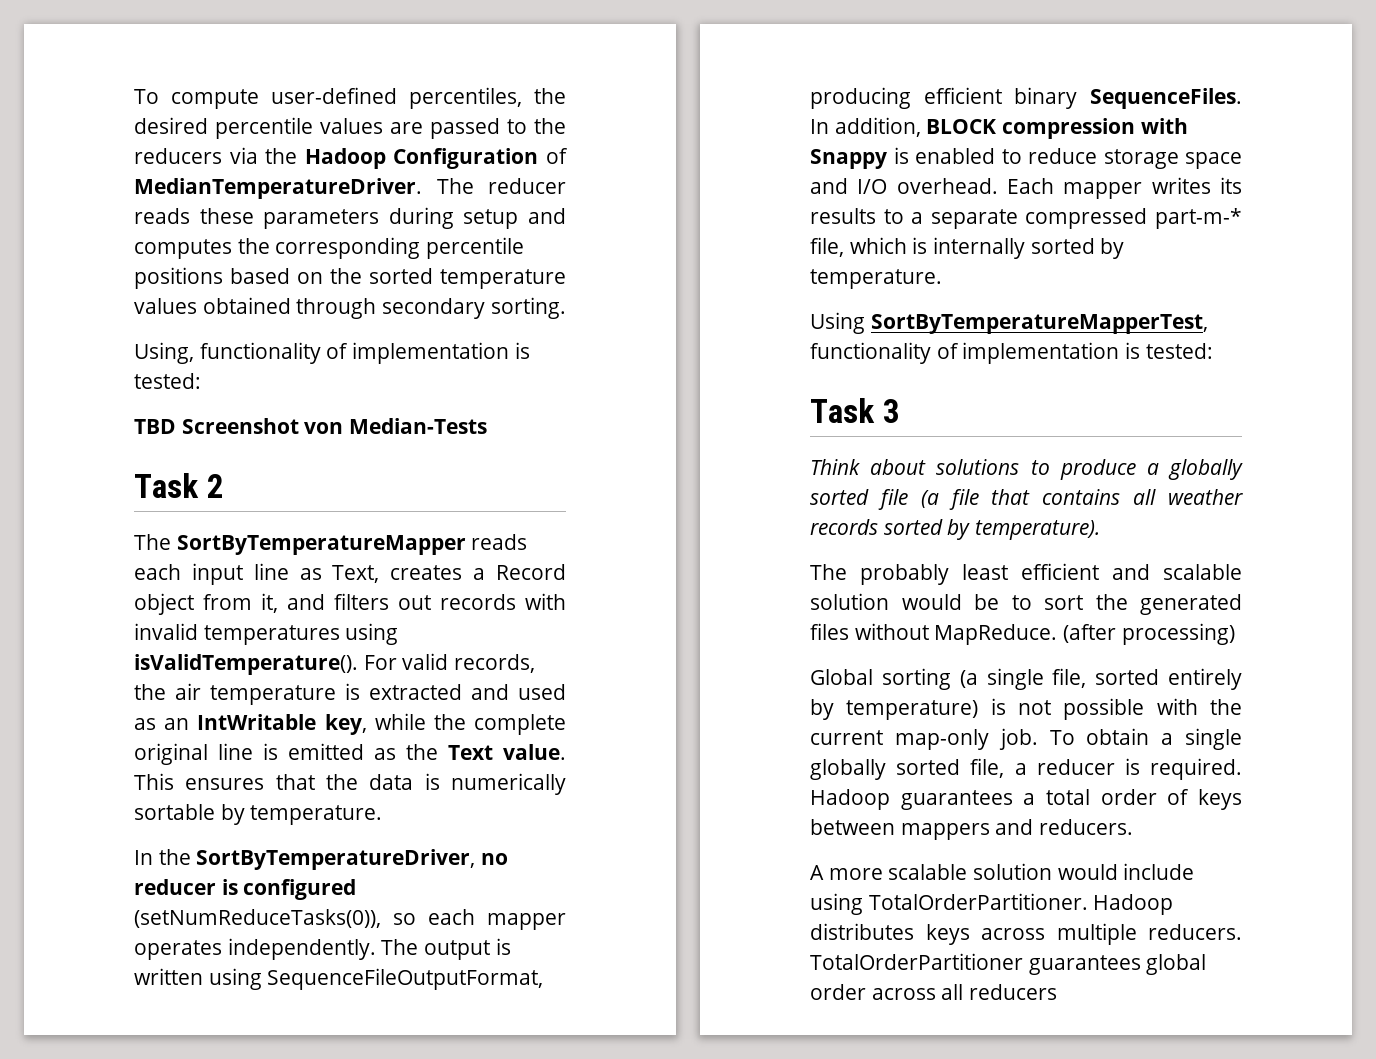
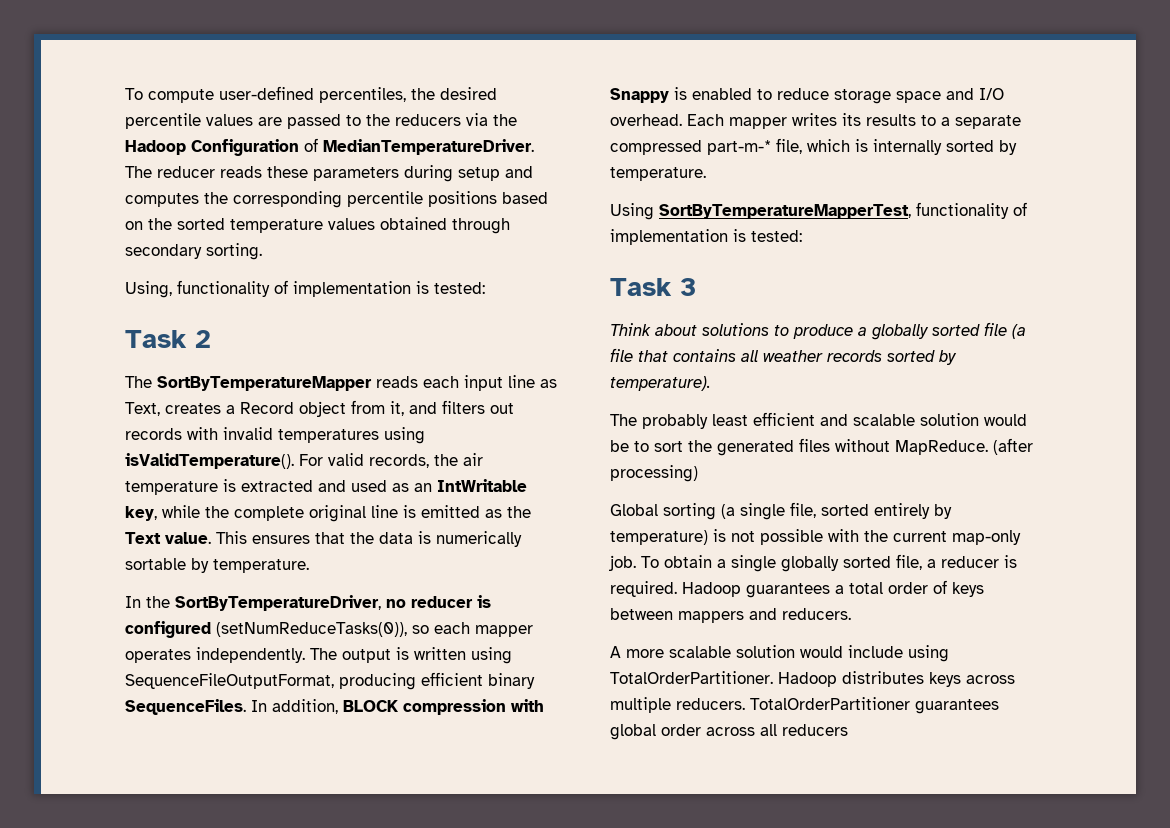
[134,418,488,434] // TBD Screenshot von Median-Tests -> (485, 288) none

